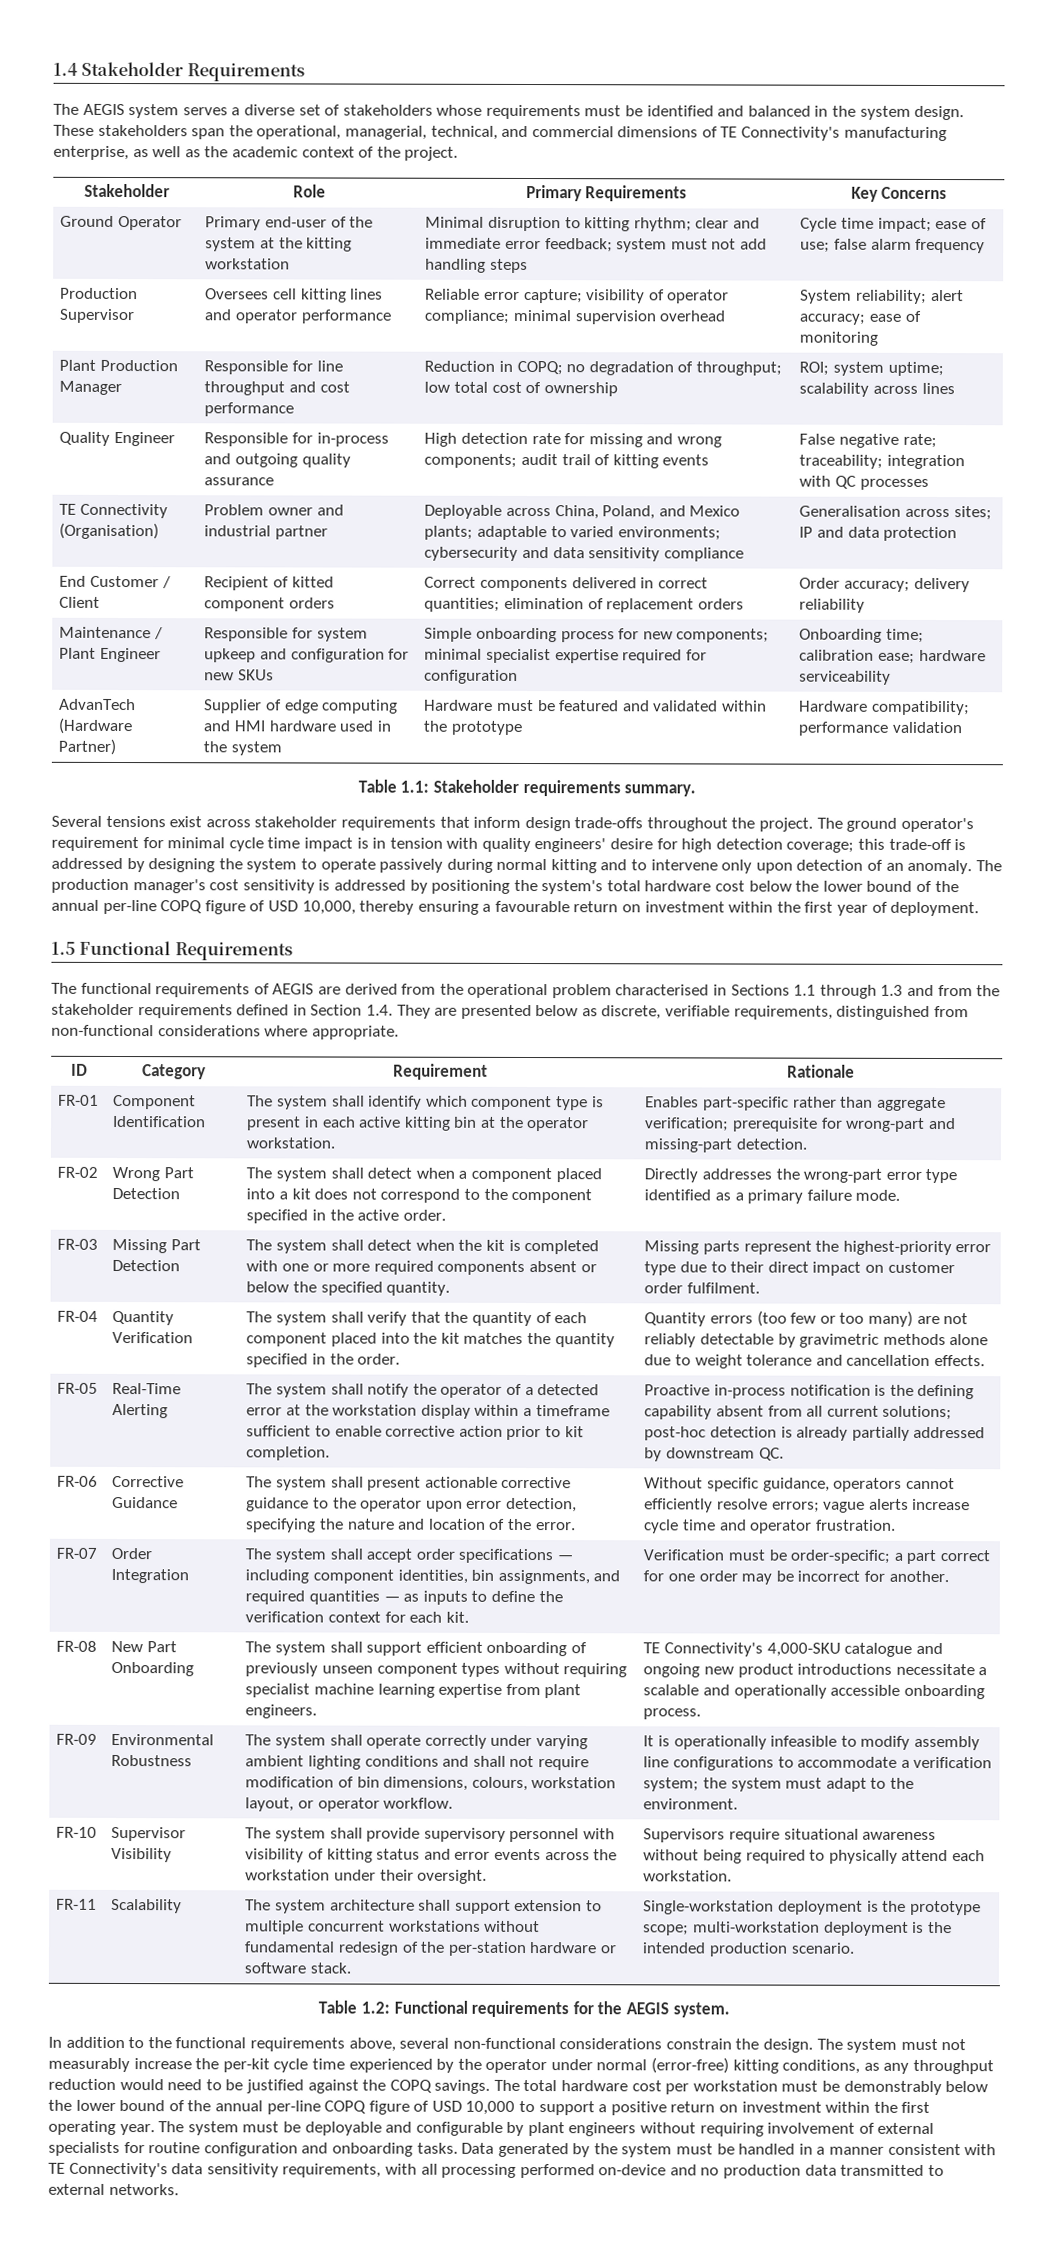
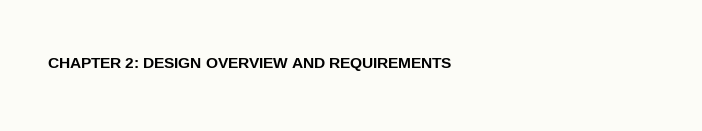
[53,61,305,82] [53,103,965,121] [53,124,947,142] [53,145,459,161] [83,183,170,198] [292,184,326,198] [525,184,688,202] [850,186,948,202] [60,215,183,231] [205,216,374,231] [205,237,353,252] [205,258,291,270] [425,216,761,232] [425,237,768,253] [425,258,529,274] [800,217,987,232] [800,238,986,254] [60,287,139,300] [59,308,136,324] [205,288,384,303] [204,309,392,324] [425,288,730,304] [424,309,727,325] [800,289,964,304] [799,310,922,325] [799,331,879,346] [59,359,179,372] [59,380,123,396] [204,360,343,375] [204,381,350,396] [204,402,295,417] [424,360,783,376] [424,381,618,397] [799,361,944,377] [799,382,955,397] [59,431,176,447] [204,432,389,447] [204,453,351,468] [204,477,275,486] [424,432,723,448] [424,453,710,469] [799,433,937,449] [799,454,966,470] [799,475,929,490] [59,503,169,519] [59,522,160,540] [204,504,344,516] [204,525,329,540] [424,504,741,520] [424,525,721,541] [424,546,744,562] [799,505,992,521] [799,526,958,542] [59,575,171,589] [59,596,101,608] [204,576,334,591] [204,597,336,612] [424,576,708,592] [424,597,744,613] [799,577,970,593] [799,598,866,613] [59,626,164,640] [59,647,162,663] [204,627,368,642] [204,648,410,663] [204,669,275,681] [424,627,770,643] [424,648,707,664] [424,669,519,684] [799,628,925,643] [799,649,986,664] [799,670,892,685] [59,698,137,711] [58,717,134,735] [58,738,117,755] [204,699,399,714] [203,720,391,732] [203,741,283,756] [424,699,768,712] [423,720,523,735] [799,700,971,716] [798,721,963,736] [357,779,697,797] [51,815,974,833] [51,836,967,853] [51,857,1002,875] [51,878,959,895] [51,899,980,917] [51,940,293,961] [51,982,1001,999] [51,1003,969,1020] [51,1024,399,1040] [71,1063,88,1076] [142,1064,206,1080] [392,1063,488,1080] [786,1064,855,1078] [58,1094,100,1106] [113,1094,197,1110] [113,1115,207,1128] [247,1095,604,1111] [246,1116,590,1132] [246,1137,336,1149] [645,1096,946,1112] [644,1117,956,1132] [644,1138,808,1153] [57,1166,99,1178] [112,1166,195,1182] [112,1187,181,1200] [246,1167,602,1183] [246,1188,593,1204] [246,1209,446,1224] [644,1168,958,1184] [644,1189,901,1204] [57,1238,99,1250] [112,1238,202,1254] [112,1259,181,1272] [246,1239,600,1255] [246,1260,597,1275] [246,1281,451,1296] [644,1240,992,1256] [644,1261,955,1276] [644,1282,761,1294] [57,1310,99,1322] [112,1310,175,1326] [112,1331,194,1344] [246,1311,588,1327] [246,1332,615,1348] [246,1353,401,1368] [644,1310,969,1327] [644,1333,989,1348] [644,1354,986,1369] [57,1382,99,1394] [112,1382,182,1395] [112,1403,169,1419] [246,1383,600,1398] [246,1404,610,1419] [246,1425,584,1441] [246,1446,331,1461] [644,1384,975,1400] [644,1405,953,1421] [644,1426,986,1441] [644,1447,784,1462] [57,1475,99,1487] [112,1475,185,1488] [112,1496,179,1509] [246,1476,572,1491] [246,1497,578,1513] [246,1518,576,1533] [644,1477,955,1492] [644,1498,971,1513] [644,1519,896,1534] [56,1547,98,1559] [111,1547,153,1560] [111,1568,190,1584] [245,1548,574,1564] [245,1569,621,1585] [245,1590,563,1605] [245,1611,469,1623] [643,1549,991,1565] [643,1570,949,1585] [56,1640,98,1652] [111,1640,178,1653] [111,1661,195,1677] [245,1641,588,1657] [245,1662,628,1678] [245,1683,582,1699] [245,1704,318,1719] [643,1642,943,1657] [643,1663,988,1678] [643,1684,985,1700] [643,1708,702,1720] [56,1733,98,1745] [111,1733,215,1746] [111,1754,193,1767] [245,1734,589,1750] [245,1755,590,1771] [245,1776,617,1792] [245,1797,454,1812] [643,1735,981,1751] [643,1756,993,1771] [643,1777,915,1792] [643,1798,739,1810] [56,1826,98,1838] [111,1826,187,1842] [111,1847,173,1863] [245,1827,616,1843] [245,1848,618,1863] [245,1869,488,1884] [643,1828,937,1843] [643,1849,986,1864] [643,1870,733,1882] [56,1898,98,1910] [111,1898,183,1914] [245,1899,603,1914] [245,1920,541,1935] [244,1941,618,1957] [244,1962,352,1974] [643,1900,981,1916] [643,1921,952,1936] [642,1942,855,1957] [318,2000,730,2018] [48,2036,967,2053] [48,2057,995,2075] [48,2078,989,2096] [48,2099,931,2116] [48,2120,935,2137] [48,2141,997,2158] [48,2162,944,2179] [48,2183,179,2196] 1.4 Stakeholder Requirements // The AEGIS system serves a diverse set of stakeholders whose requirements must be identified and balanced in the system design. These stakeholders span the operational, managerial, technical, and commercial dimensions of TE Connectivity's manufacturing enterprise, as well as the academic context of the project. // Stakeholder | Role | Primary Requirements | Key Concerns // Ground Operator | Primary end-user of the system at the kitting workstation | Minimal disruption to kitting rhythm; clear and immediate error feedback; system must not add handling steps | Cycle time impact; ease of use; false alarm frequency // Production Supervisor | Oversees cell kitting lines and operator performance | Reliable error capture; visibility of operator compliance; minimal supervision overhead | System reliability; alert accuracy; ease of monitoring // Plant Production Manager | Responsible for line throughput and cost performance | Reduction in COPQ; no degradation of throughput; low total cost of ownership | ROI; system uptime; scalability across lines // Quality Engineer | Responsible for in-process and outgoing quality assurance | High detection rate for missing and wrong components; audit trail of kitting events | False negative rate; traceability; integration with QC processes // TE Connectivity (Organisation) | Problem owner and industrial partner | Deployable across China, Poland, and Mexico plants; adaptable to varied environments; cybersecurity and data sensitivity compliance | Generalisation across sites; IP and data protection // End Customer / Client | Recipient of kitted component orders | Correct components delivered in correct quantities; elimination of replacement orders | Order accuracy; delivery reliability // Maintenance / Plant Engineer | Responsible for system upkeep and configuration for new SKUs | Simple onboarding process for new components; minimal specialist expertise required for configuration | Onboarding time; calibration ease; hardware serviceability // AdvanTech (Hardware Partner) | Supplier of edge computing and HMI hardware used in the system | Hardware must be featured and validated within the prototype | Hardware compatibility; performance validation // Table 1.1: Stakeholder requirements summary. // Several tensions exist across stakeholder requirements that inform design trade-offs throughout the project. The ground operator's requirement for minimal cycle time impact is in tension with quality engineers' desire for high detection coverage; this trade-off is addressed by designing the system to operate passively during normal kitting and to intervene only upon detection of an anomaly. The production manager's cost sensitivity is addressed by positioning the system's total hardware cost below the lower bound of the annual per-line COPQ figure of USD 10,000, thereby ensuring a favourable return on investment within the first year of deployment. // 1.5 Functional Requirements // The functional requirements of AEGIS are derived from the operational problem characterised in Sections 1.1 through 1.3 and from the stakeholder requirements defined in Section 1.4. They are presented below as discrete, verifiable requirements, distinguished from non-functional considerations where appropriate. // ID | Category | Requirement | Rationale // FR-01 | Component Identification | The system shall identify which component type is present in each active kitting bin at the operator workstation. | Enables part-specific rather than aggregate verification; prerequisite for wrong-part and missing-part detection. // FR-02 | Wrong Part Detection | The system shall detect when a component placed into a kit does not correspond to the component specified in the active order. | Directly addresses the wrong-part error type identified as a primary failure mode. // FR-03 | Missing Part Detection | The system shall detect when the kit is completed with one or more required components absent or below the specified quantity. | Missing parts represent the highest-priority error type due to their direct impact on customer order fulfilment. // FR-04 | Quantity Verification | The system shall verify that the quantity of each component placed into the kit matches the quantity specified in the order. | Quantity errors (too few or too many) are not reliably detectable by gravimetric methods alone due to weight tolerance and cancellation effects. // FR-05 | Real-Time Alerting | The system shall notify the operator of a detected error at the workstation display within a timeframe sufficient to enable corrective action prior to kit completion. | Proactive in-process notification is the defining capability absent from all current solutions; post-hoc detection is already partially addressed by downstream QC. // FR-06 | Corrective Guidance | The system shall present actionable corrective guidance to the operator upon error detection, specifying the nature and location of the error. | Without specific guidance, operators cannot efficiently resolve errors; vague alerts increase cycle time and operator frustration. // FR-07 | Order Integration | The system shall accept order specifications — including component identities, bin assignments, and required quantities — as inputs to define the verification context for each kit. | Verification must be order-specific; a part correct for one order may be incorrect for another. // FR-08 | New Part Onboarding | The system shall support efficient onboarding of previously unseen component types without requiring specialist machine learning expertise from plant engineers. | TE Connectivity's 4,000-SKU catalogue and ongoing new product introductions necessitate a scalable and operationally accessible onboarding process. // FR-09 | Environmental Robustness | The system shall operate correctly under varying ambient lighting conditions and shall not require modification of bin dimensions, colours, workstation layout, or operator workflow. | It is operationally infeasible to modify assembly line configurations to accommodate a verification system; the system must adapt to the environment. // FR-10 | Supervisor Visibility | The system shall provide supervisory personnel with visibility of kitting status and error events across the workstation under their oversight. | Supervisors require situational awareness without being required to physically attend each workstation. // FR-11 | Scalability | The system architecture shall support extension to multiple concurrent workstations without fundamental redesign of the per-station hardware or software stack. | Single-workstation deployment is the prototype scope; multi-workstation deployment is the intended production scenario. // Table 1.2: Functional requirements for the AEGIS system. // In addition to the functional requirements above, several non-functional considerations constrain the design. The system must not measurably increase the per-kit cycle time experienced by the operator under normal (error-free) kitting conditions, as any throughput reduction would need to be justified against the COPQ savings. The total hardware cost per workstation must be demonstrably below the lower bound of the annual per-line COPQ figure of USD 10,000 to support a positive return on investment within the first operating year. The system must be deployable and configurable by plant engineers without requiring involvement of external specialists for routine configuration and onboarding tasks. Data generated by the system must be handled in a manner consistent with TE Connectivity's data sensitivity requirements, with all processing performed on-device and no production data transmitted to external networks. -> [48,58,451,71] CHAPTER 2: DESIGN OVERVIEW AND REQUIREMENTS

